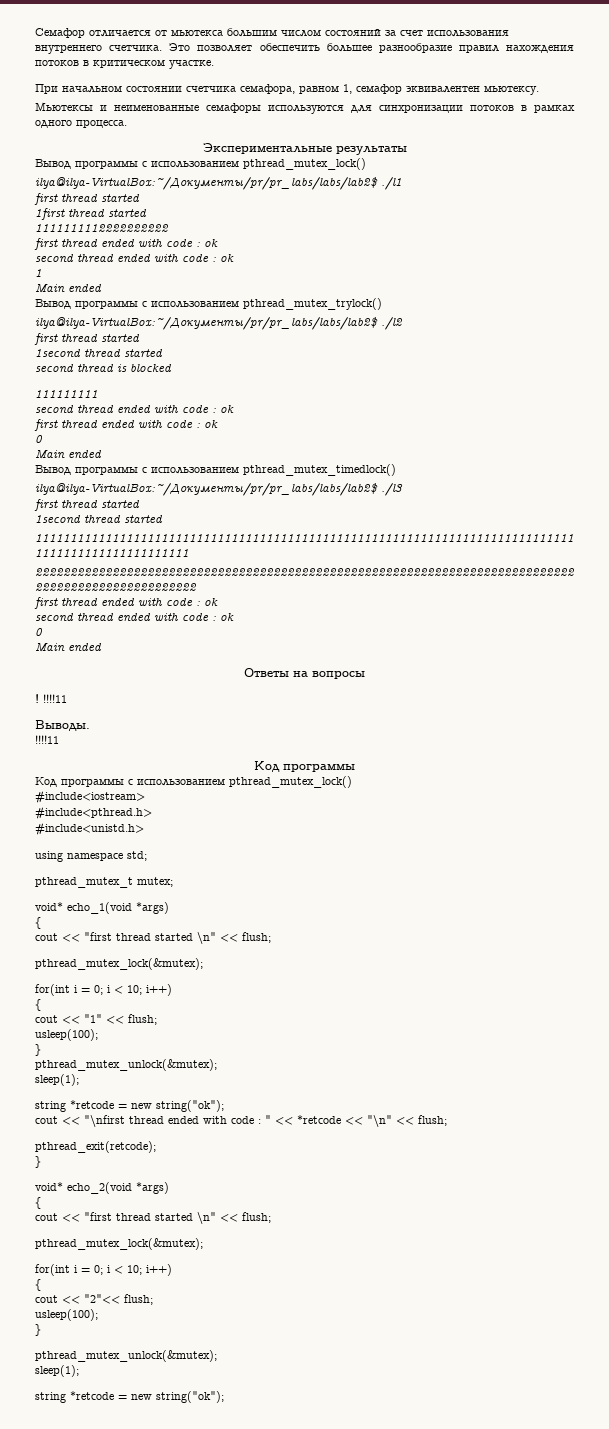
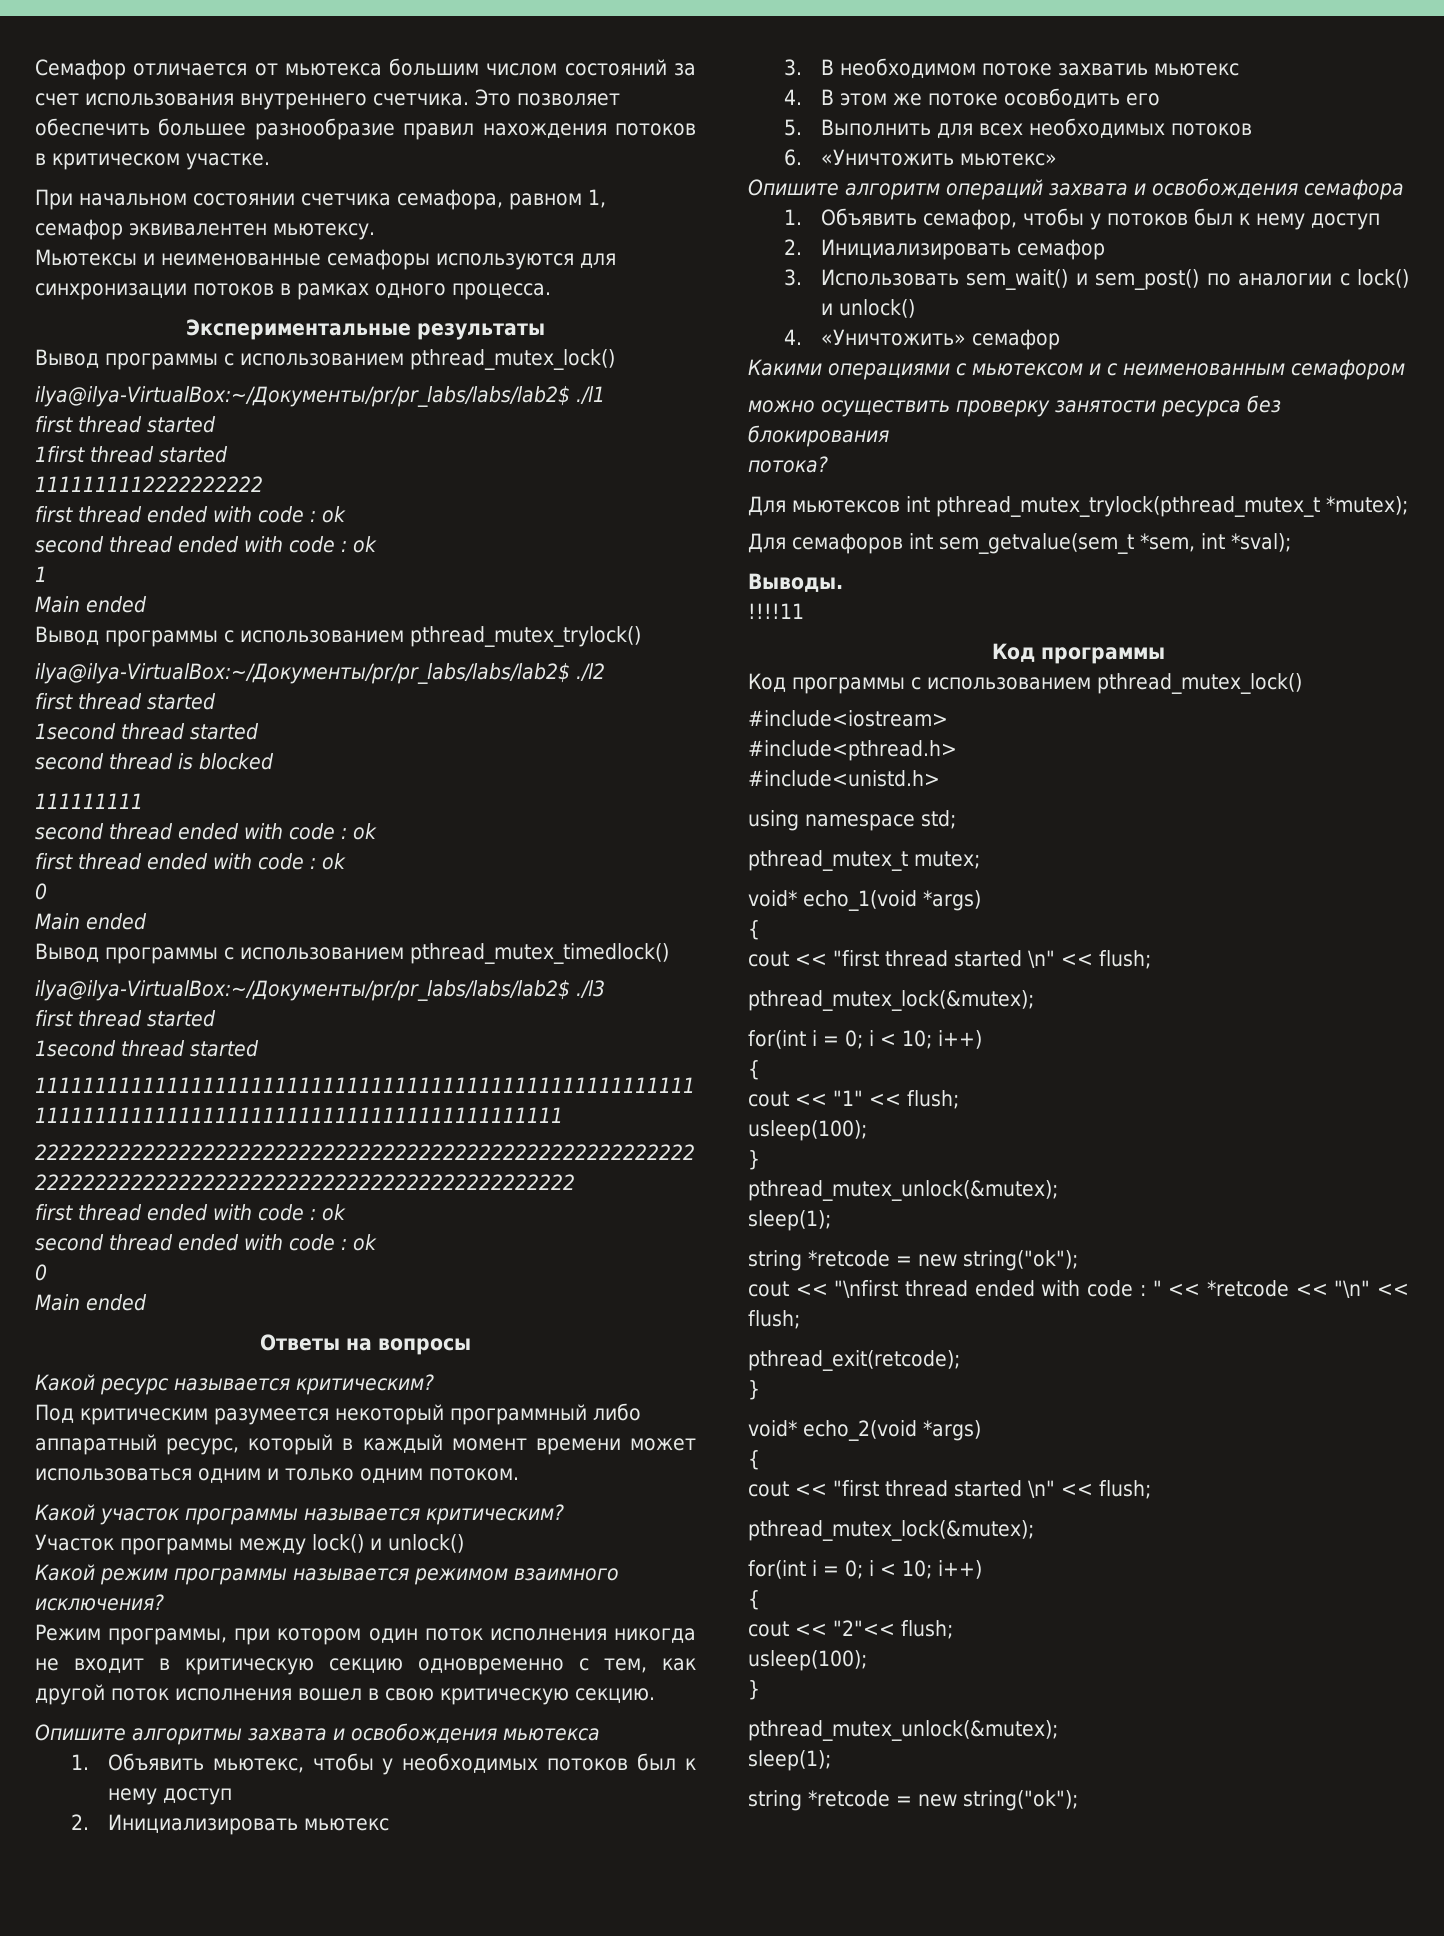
[35,694,67,703] ! !!!!11 -> [35,1374,434,1395] [35,1403,641,1425] [35,1434,696,1455] [35,1468,519,1483] [35,1504,564,1525] [35,1534,464,1555] [35,1564,619,1585] [35,1594,164,1611] [35,1624,696,1645] [35,1658,696,1675] [35,1684,655,1705] [35,1723,600,1745] [71,1753,697,1775] [107,1788,232,1805] [71,1814,389,1835] [784,58,1239,78] [784,88,1160,108] [784,118,1252,138] [784,149,1057,166] [748,178,1404,200] [784,208,1380,230] [784,239,1105,260] [784,269,1409,290] [820,299,915,318] [784,329,1060,350] [748,359,1405,380] [748,395,1281,417] [748,425,889,447] [748,456,828,473] [748,496,1408,517] [748,533,1291,554] Какой ресурс называется критическим? // Под критическим разумеется некоторый программный либо аппаратный ресурс, который в каждый момент времени может использоваться одним и только одним потоком. // Какой участок программы называется критическим? // Участок программы между lock() и unlock() // Какой режим программы называется режимом взаимного исключения? // Режим программы, при котором один поток исполнения никогда не входит в критическую секцию одновременно с тем, как другой поток исполнения вошел в свою критическую секцию. // Опишите алгоритмы захвата и освобождения мьютекса // 1. Объявить мьютекс, чтобы у необходимых потоков был к нему доступ // 2. Инициализировать мьютекс // 3. В необходимом потоке захватиь мьютекс // 4. В этом же потоке осовбодить его // 5. Выполнить для всех необходимых потоков // 6. «Уничтожить мьютекс» // Опишите алгоритм операций захвата и освобождения семафора // 1. Объявить семафор, чтобы у потоков был к нему доступ // 2. Инициализировать семафор // 3. Использовать sem_wait() и sem_post() по аналогии с lock() и unlock() // 4. «Уничтожить» семафор // Какими операциями с мьютексом и с неименованным семафором // можно осуществить проверку занятости ресурса без блокирования // потока? // Для мьютексов int pthread_mutex_trylock(pthread_mutex_t *mutex); // Для семафоров int sem_getvalue(sem_t *sem, int *sval);

